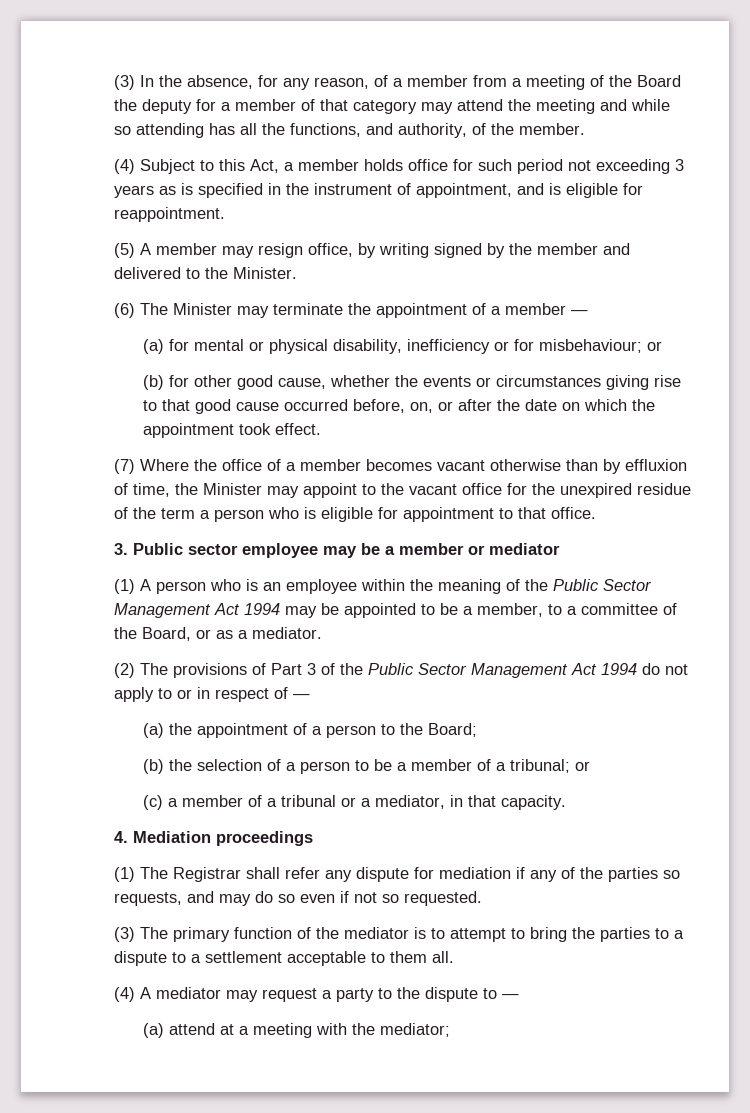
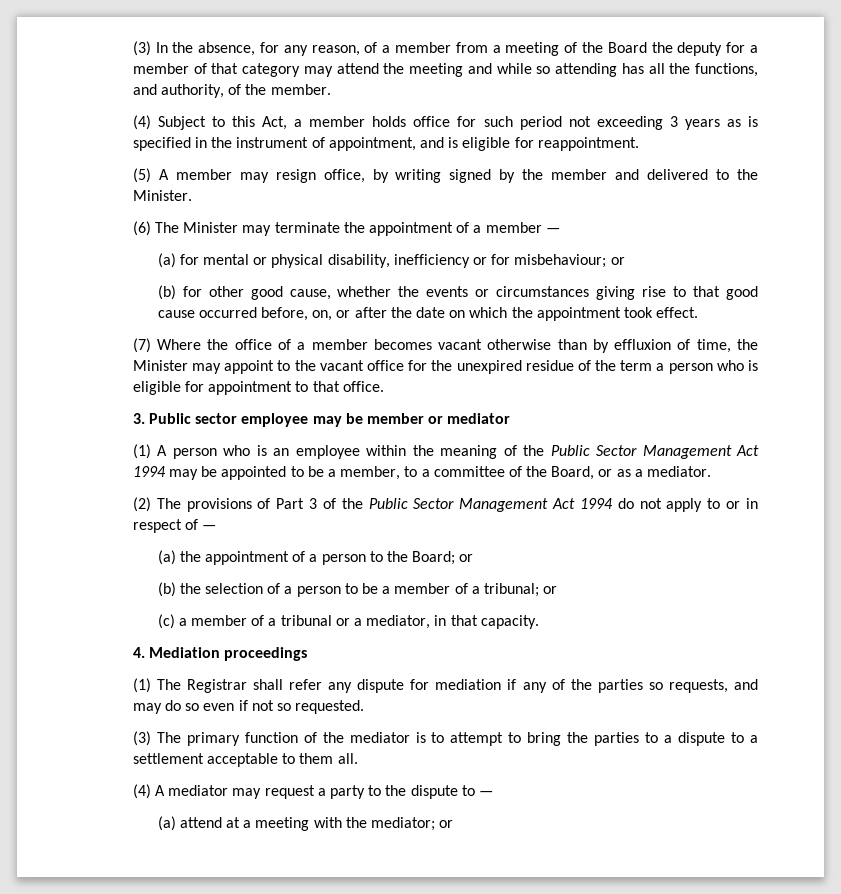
[384,546,395,555] a -> (363, 418) none
(478, 730) none -> [459,554,474,562] or
(451, 1030) none -> [439,820,454,828] or

